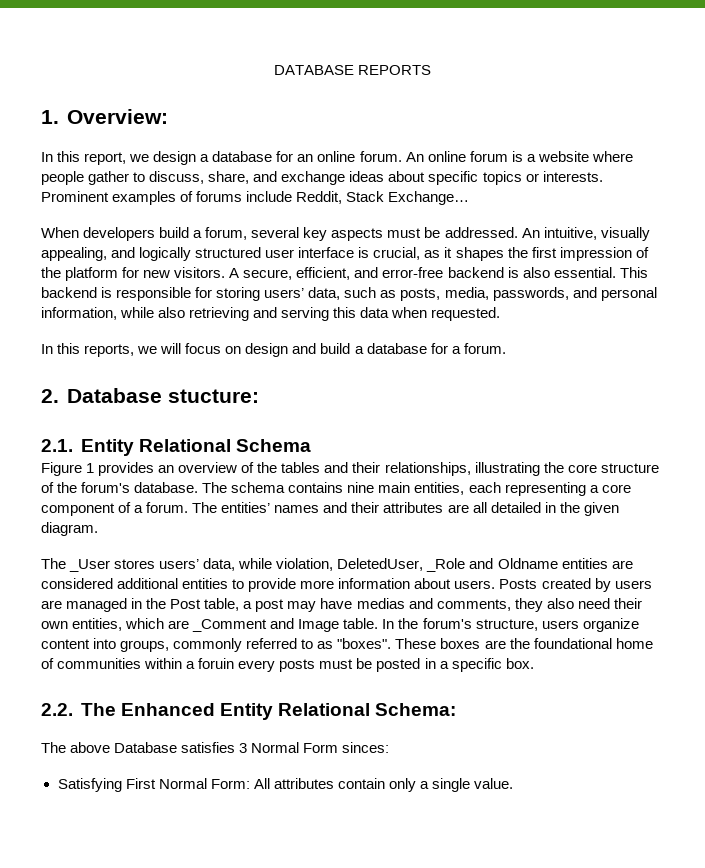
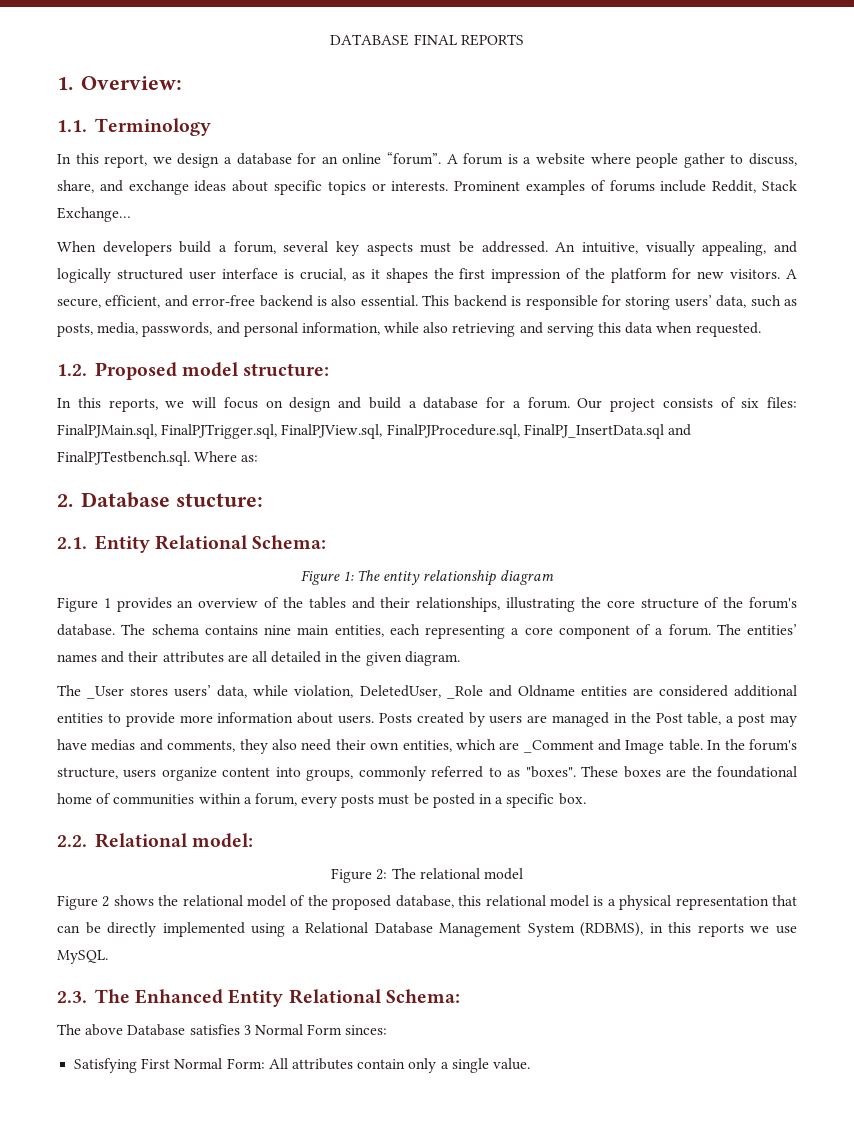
(354, 70) none -> [413,34,457,45] FINAL
(168, 116) none -> [57,118,211,136] // 1.1. Terminology
[359,151,466,162] forum. An online -> [387,152,458,165] “forum”. A
(501, 314) none -> [57,362,330,380] // 1.2. Proposed model structure:
(506, 348) none -> [577,397,797,412] [57,424,691,439] [57,451,259,466] Our project consists of six files: FinalPJMain.sql, FinalPJTrigger.sql, FinalPJView.sql, FinalPJProcedure.sql, FinalPJ_InsertData.sql and FinalPJTestbench.sql. Where as:
[235,439,311,452] Schema -> [252,535,327,549] [300,570,555,586] Schema: // Figure 1: The entity relationship diagram
[198,658,235,669] foruin -> [254,793,297,806] forum,
(73, 709) none -> [94,833,254,848] [331,868,523,883] [57,895,797,910] [57,922,797,937] [57,950,108,964] [57,991,87,1003] Relational model: // Figure 2: The relational model // Figure 2 shows the relational model of the proposed database, this relational model is a physical representation that can be directly implemented using a Relational Database Management System (RDBMS), in this reports we use MySQL. // 2.3.

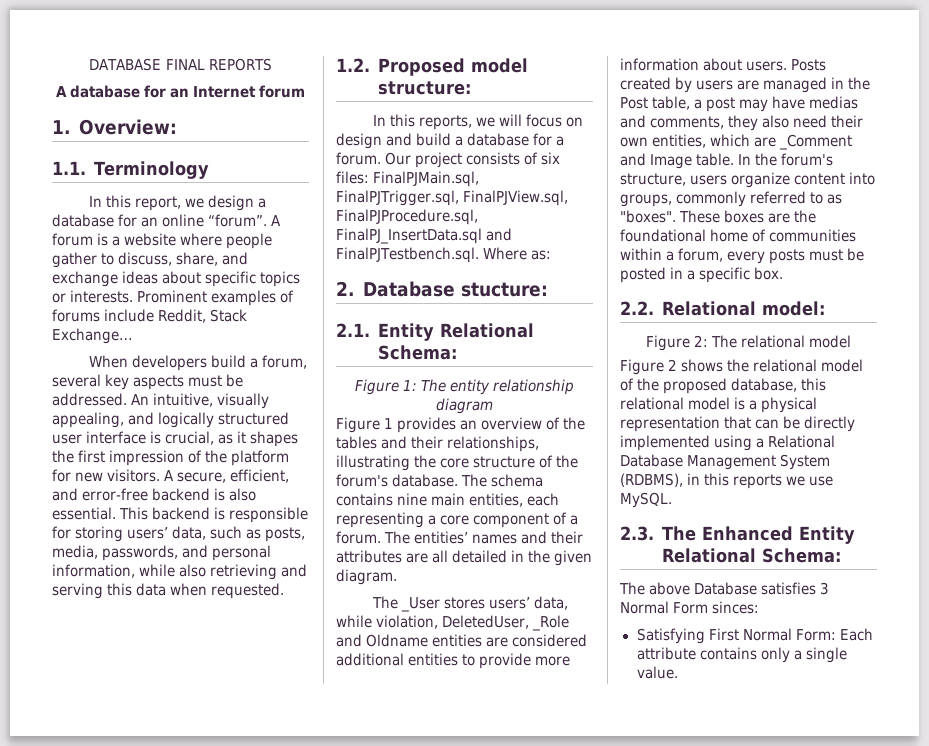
(524, 40) none -> [55,85,306,98] // A database for an Internet forum
[268,1058,406,1070] All attributes contain -> [839,628,873,641] [636,647,757,660] Each attribute contains

